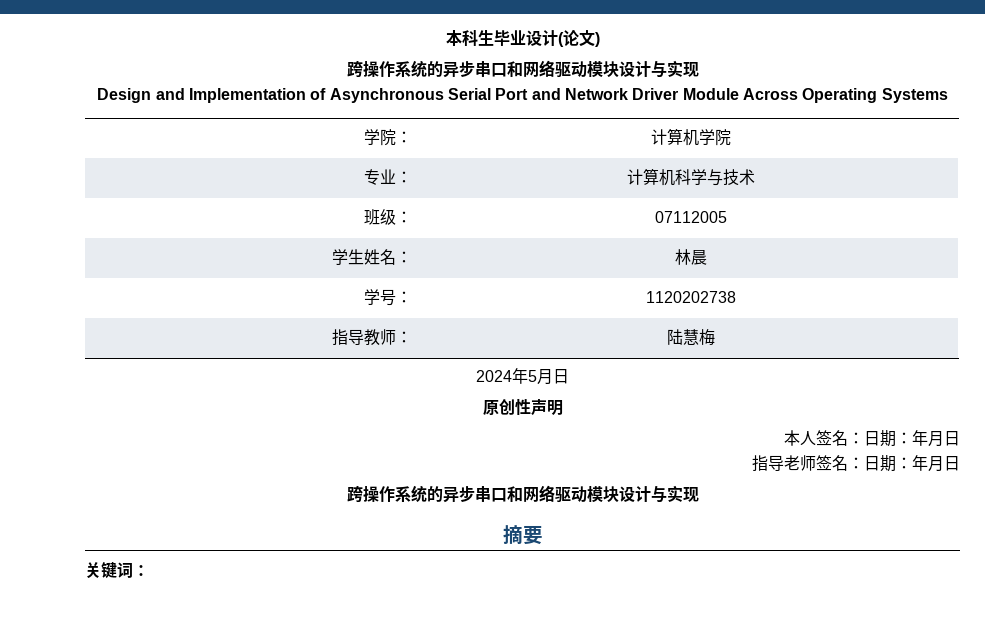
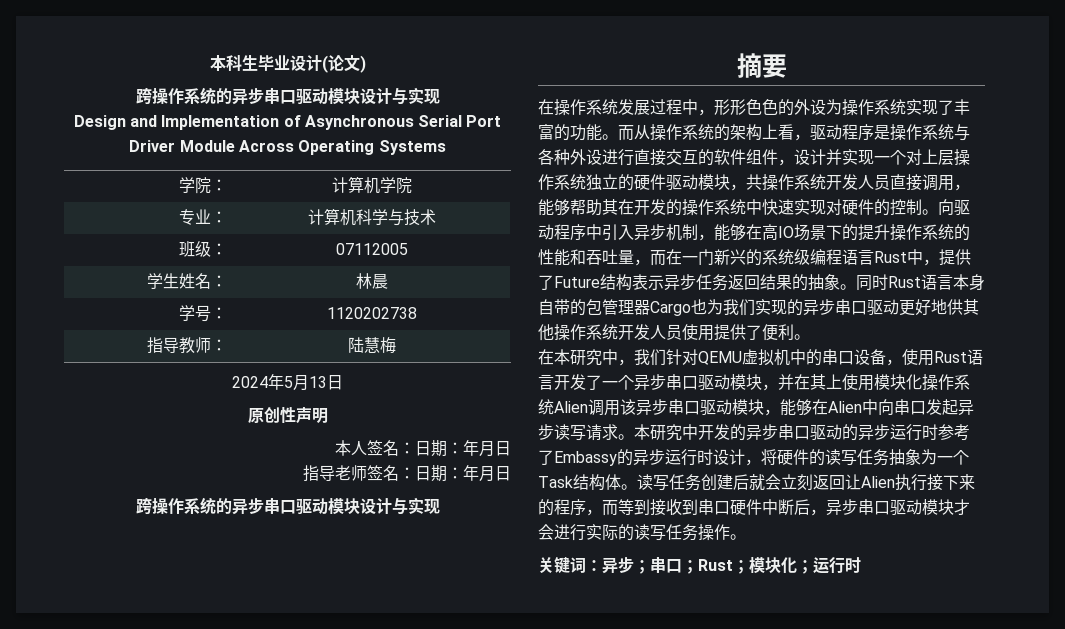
[506,60,555,77] 和网络 -> (296, 97) none
[531,88,628,100] and Network -> (502, 121) none
(553, 377) none -> [309,376,327,388] 13
[506,485,555,502] 和网络 -> (296, 507) none
[85,562,149,579] 关键词： -> [538,99,970,116] [538,124,970,141] [538,149,970,166] [538,174,970,191] [538,199,970,216] [538,224,970,241] [538,249,971,266] [538,274,985,291] [538,299,979,316] [538,324,810,341] [538,349,983,366] [538,374,970,391] [538,399,974,416] [538,424,970,441] [538,449,969,466] [538,474,975,491] [538,499,970,516] [538,524,746,541] [538,557,861,574] 在操作系统发展过程中，形形色色的外设为操作系统实现了丰富的功能。而从操作系统的架构上看，驱动程序是操作系统与各种外设进行直接交互的软件组件，设计并实现一个对上层操作系统独立的硬件驱动模块，共操作系统开发人员直接调用，能够帮助其在开发的操作系统中快速实现对硬件的控制。向驱动程序中引入异步机制，能够在高IO场景下的提升操作系统的性能和吞吐量，而在一门新兴的系统级编程语言Rust中，提供了Future结构表示异步任务返回结果的抽象。同时Rust语言本身自带的包管理器Cargo也为我们实现的异步串口驱动更好地供其他操作系统开发人员使用提供了便利。 // 在本研究中，我们针对QEMU虚拟机中的串口设备，使用Rust语言开发了一个异步串口驱动模块，并在其上使用模块化操作系统Alien调用该异步串口驱动模块，能够在Alien中向串口发起异步读写请求。本研究中开发的异步串口驱动的异步运行时参考了Embassy的异步运行时设计，将硬件的读写任务抽象为一个Task结构体。读写任务创建后就会立刻返回让Alien执行接下来的程序，而等到接收到串口硬件中断后，异步串口驱动模块才会进行实际的读写任务操作。 // 关键词：异步；串口；Rust；模块化；运行时

